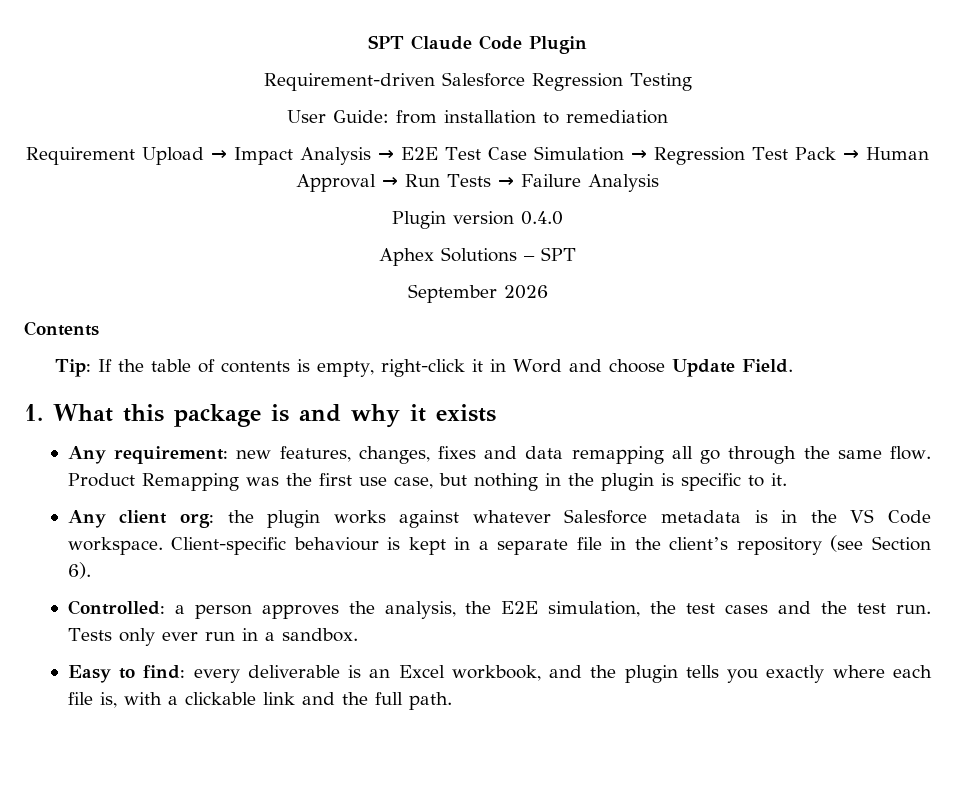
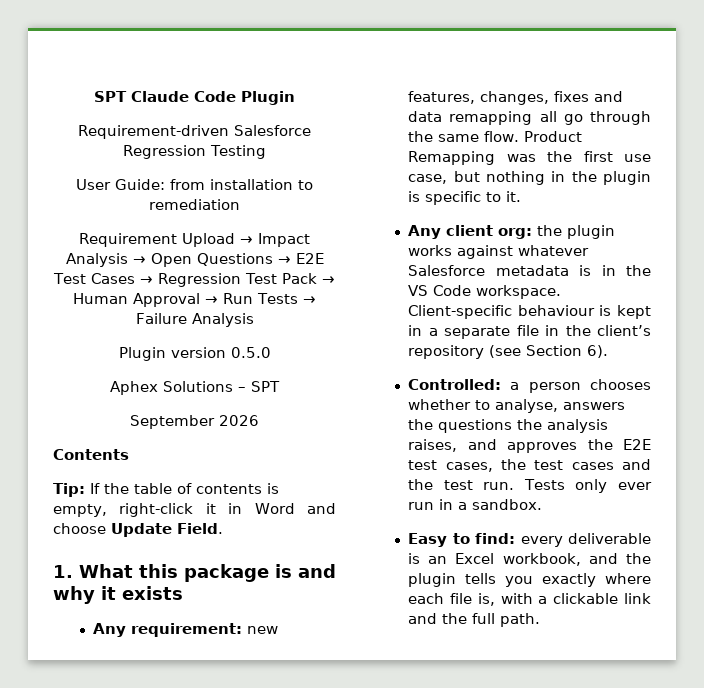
[401,146,624,161] E2E Test Case Simulation -> [150,253,324,267] [52,273,135,284] Open Questions → E2E Test Cases
[521,211,563,225] 0.4.0 -> [230,347,271,358] 0.5.0
[261,601,641,619] approves the analysis, the E2E simulation, -> [590,379,651,390] [408,399,626,413] [408,419,609,433] [408,439,651,453] [408,460,493,472] chooses whether to analyse, answers the questions the analysis raises, and approves the E2E test cases,

